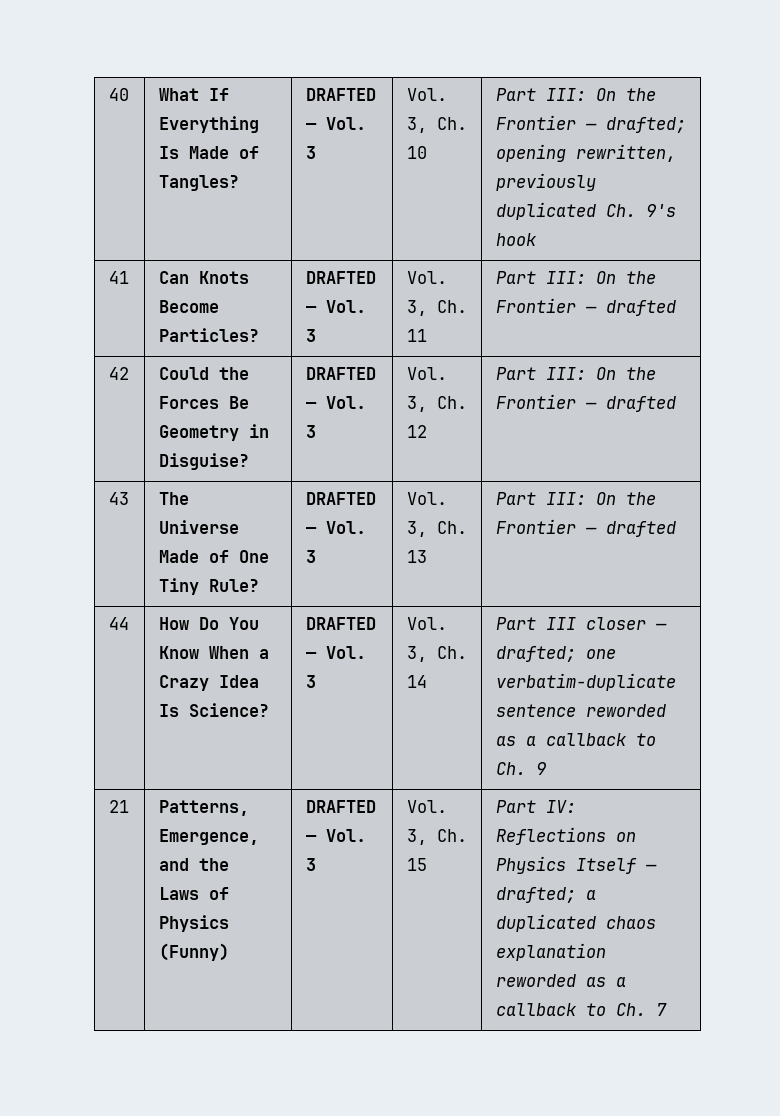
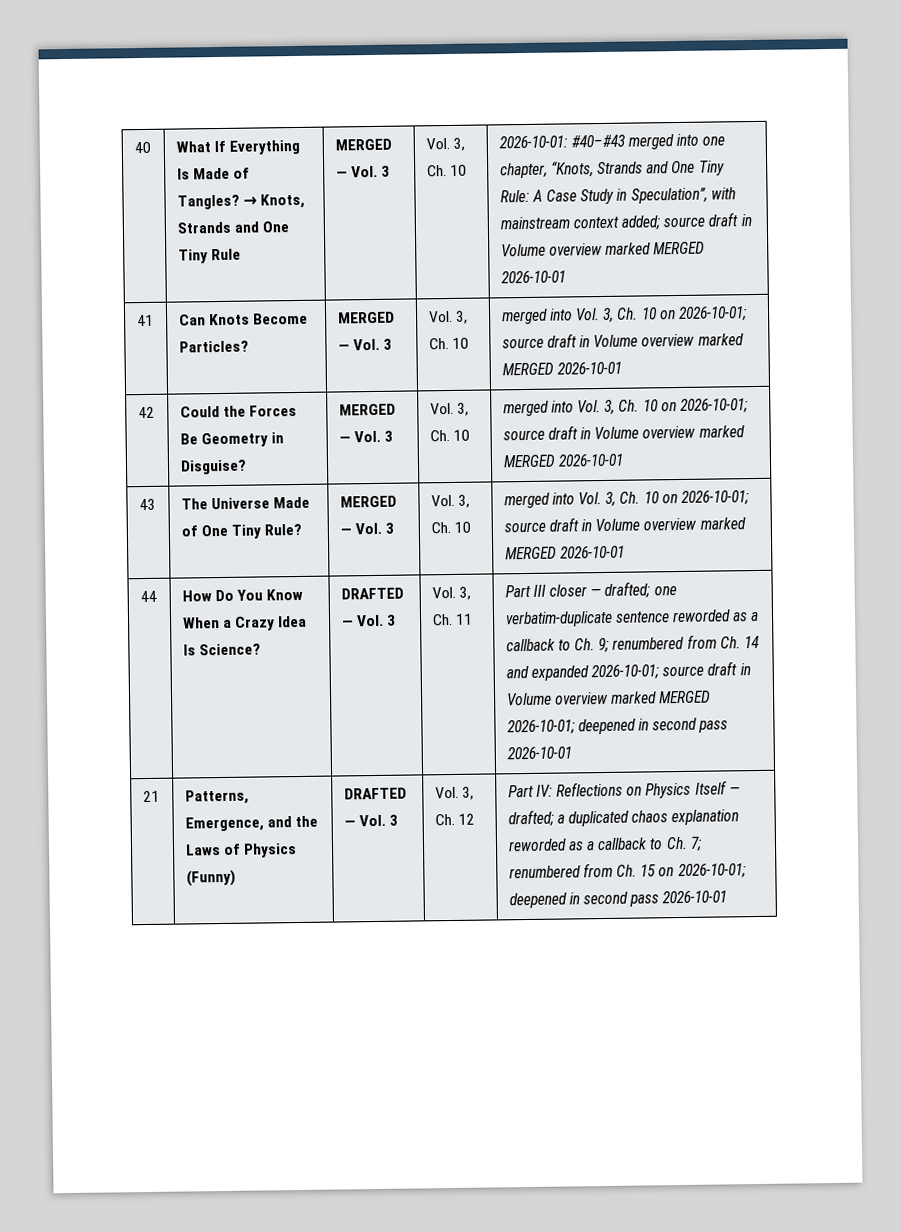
[305,88,376,101] [305,117,366,130] [305,146,316,159] [406,88,447,101] [406,117,467,133] [406,146,427,159] [495,88,656,101] [495,115,686,133] [495,144,676,162] [495,173,596,191] [495,202,676,220] [495,233,537,246] | DRAFTED — Vol. 3 | Vol. 3, Ch. 10 | Part III: On the Frontier — drafted; opening rewritten, previously duplicated Ch. 9's hook -> [242,193,306,209] [176,221,290,234] [177,248,241,264] [334,138,392,151] [335,165,391,178] [425,137,465,151] [426,164,467,177] [498,133,726,150] [499,160,725,179] [499,187,736,205] [499,212,752,230] [500,241,706,257] [500,270,566,284] → Knots, Strands and One Tiny Rule | MERGED — Vol. 3 | Vol. 3, Ch. 10 | 2026-10-01: #40–#43 merged into one chapter, “Knots, Strands and One Tiny Rule: A Case Study in Speculation”, with mainstream context added; source draft in Volume overview marked MERGED 2026-10-01
[305,271,376,284] [305,300,366,313] [305,329,316,342] [406,271,447,284] [406,300,467,316] [406,329,427,342] [495,271,656,284] [495,298,676,316] DRAFTED — Vol. 3 | Vol. 3, Ch. 11 | Part III: On the Frontier — drafted -> [337,311,395,324] [337,338,393,351] [428,310,468,324] [428,337,469,350] [500,306,749,325] [501,333,744,349] [501,361,622,376] MERGED — Vol. 3 | Vol. 3, Ch. 10 | merged into Vol. 3, Ch. 10 on 2026-10-01; source draft in Volume overview marked MERGED 2026-10-01
[305,367,376,380] [305,396,366,409] [305,425,316,438] [406,367,447,380] [406,396,467,412] [406,425,427,438] [495,367,656,380] [495,394,676,412] DRAFTED — Vol. 3 | Vol. 3, Ch. 12 | Part III: On the Frontier — drafted -> [338,403,396,416] [338,430,394,443] [429,402,469,416] [429,429,470,442] [502,398,750,417] [502,425,745,441] [502,453,624,468] MERGED — Vol. 3 | Vol. 3, Ch. 10 | merged into Vol. 3, Ch. 10 on 2026-10-01; source draft in Volume overview marked MERGED 2026-10-01
[305,492,376,505] [305,521,366,534] [305,550,316,563] [406,492,447,505] [406,521,467,537] [406,550,427,563] [495,492,656,505] [495,519,676,537] DRAFTED — Vol. 3 | Vol. 3, Ch. 13 | Part III: On the Frontier — drafted -> [339,495,397,508] [339,522,395,535] [430,494,470,508] [430,521,471,534] [503,490,751,509] [503,517,746,533] [504,545,625,560] MERGED — Vol. 3 | Vol. 3, Ch. 10 | merged into Vol. 3, Ch. 10 on 2026-10-01; source draft in Volume overview marked MERGED 2026-10-01
[406,675,427,688] 14 -> [454,613,473,625] 11
[535,762,547,775] 9 -> [598,634,760,653] [505,661,751,681] [506,690,712,706] [506,717,729,735] [506,746,572,760] 9; renumbered from Ch. 14 and expanded 2026-10-01; source draft in Volume overview marked MERGED 2026-10-01; deepened in second pass 2026-10-01
[406,858,427,871] 15 -> [457,813,475,825] 12
[655,1003,667,1016] 7 -> [689,836,703,851] [508,862,747,879] [508,890,728,909] 7; renumbered from Ch. 15 on 2026-10-01; deepened in second pass 2026-10-01

